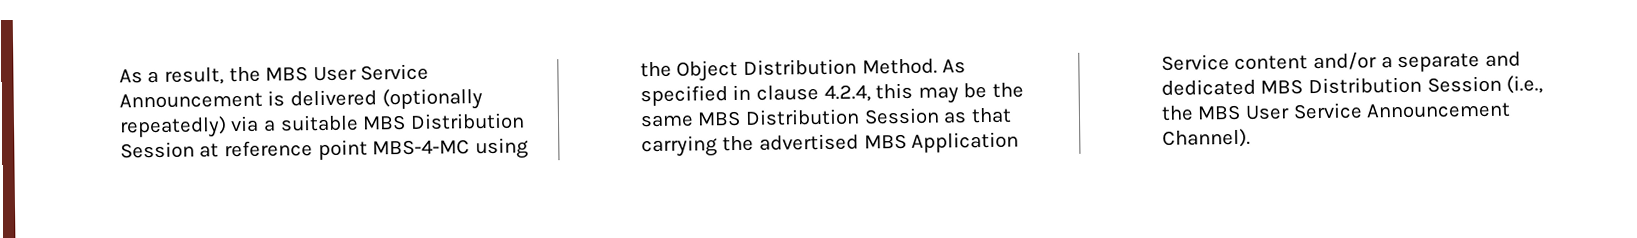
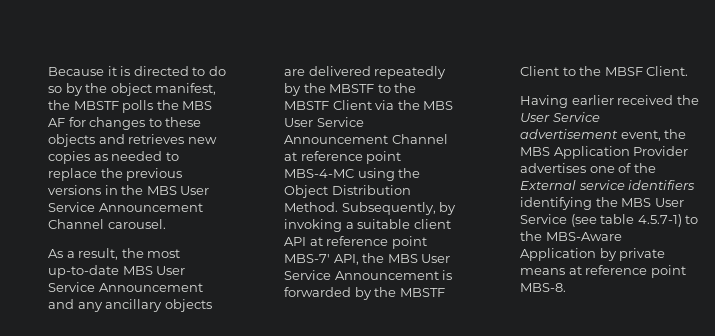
[118,63,430,85] [118,88,483,111] [118,112,525,139] [119,141,195,159] As a result, the MBS User Service Announcement is delivered (optionally repeatedly) via a suitable MBS Distribution Session -> [48,66,226,76] [48,83,217,96] [48,100,213,113] [48,117,202,130] [48,134,217,147] [48,151,179,164] [48,168,183,181] [48,185,210,195] [48,202,203,212] [48,219,166,229] [48,248,181,260] [48,265,186,278] [48,282,203,292] [48,299,212,312] [284,66,447,79] [284,83,417,96] [284,100,454,110] [284,117,364,127] [284,134,448,144] Because it is directed to do so by the object manifest, the MBSTF polls the MBS AF for changes to these objects and retrieves new copies as needed to replace the previous versions in the MBS User Service Announcement Channel carousel. // As a result, the most up-to-date MBS User Service Announcement and any ancillary objects are delivered repeatedly by the MBSTF to the MBSTF Client via the MBS User Service Announcement Channel
[942,59,967,74] [639,82,1024,107] [639,107,1012,128] [640,131,1020,158] [1160,51,1521,73] [1160,75,1544,96] [1160,102,1512,121] [1161,128,1251,148] As specified in clause 4.2.4, this may be the same MBS Distribution Session as that carrying the advertised MBS Application Service content and/or a separate and dedicated MBS Distribution Session (i.e., the MBS User Service Announcement Channel). -> [341,202,457,215] [284,219,451,232] [284,236,427,249] [284,253,451,265] [284,270,453,280] [284,287,445,300] [520,66,689,76] [520,95,699,108] [520,112,600,122] [520,129,687,141] [520,146,689,159] [520,163,656,173] [520,180,696,190] [520,197,684,210] [520,214,699,227] [520,231,622,241] [520,248,666,261] [520,265,686,278] [520,283,567,292] Subsequently, by invoking a suitable client API at reference point MBS-7′ API, the MBS User Service Announcement is forwarded by the MBSTF Client to the MBSF Client. // Having earlier received the User Service advertisement event, the MBS Application Provider advertises one of the External service identifiers identifying the MBS User Service (see table 4.5.7-1) to the MBS-Aware Application by private means at reference point MBS-8.

